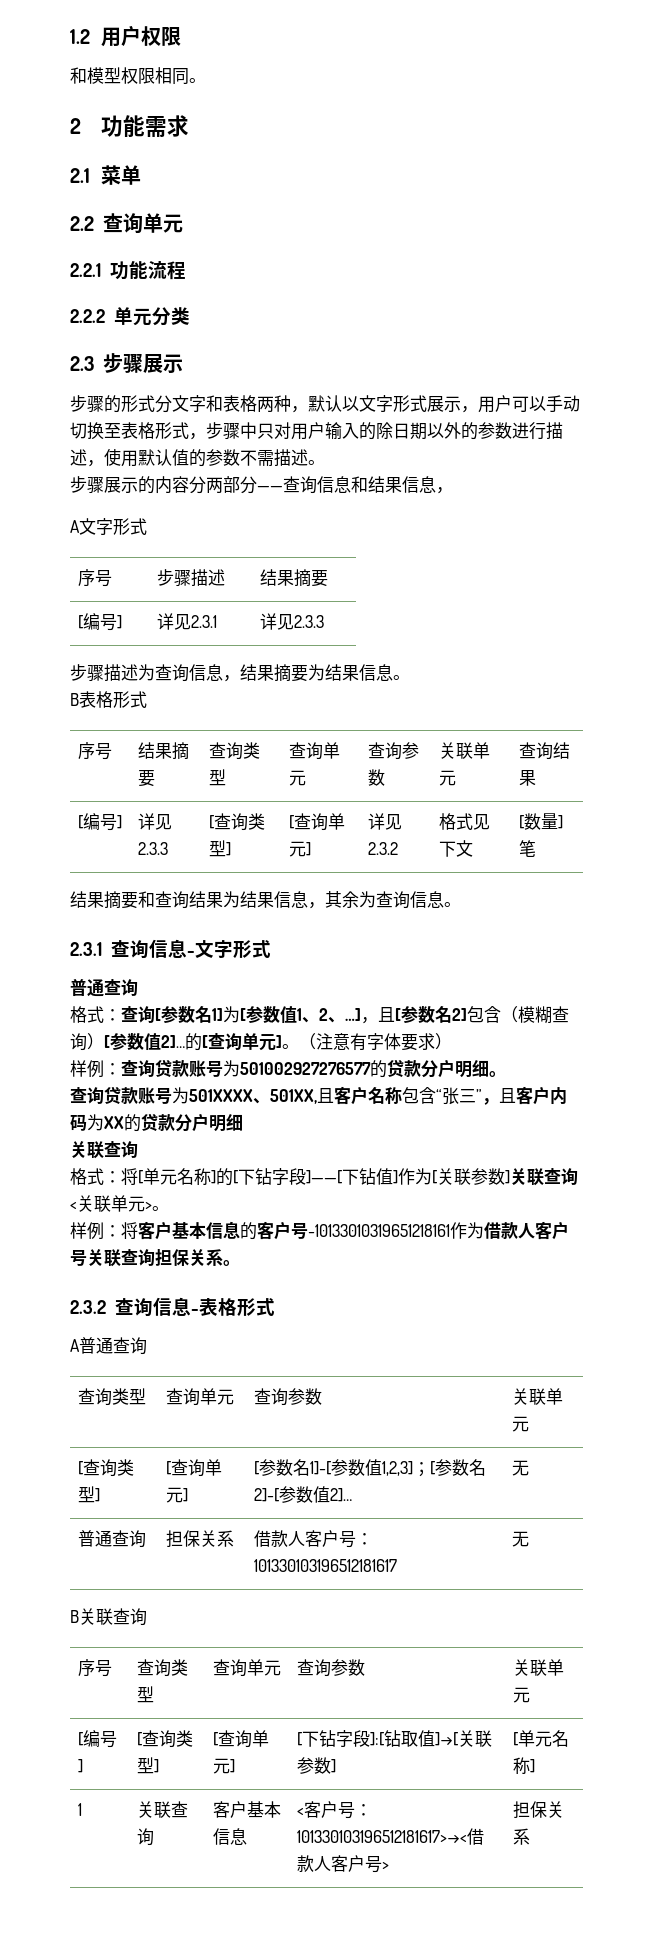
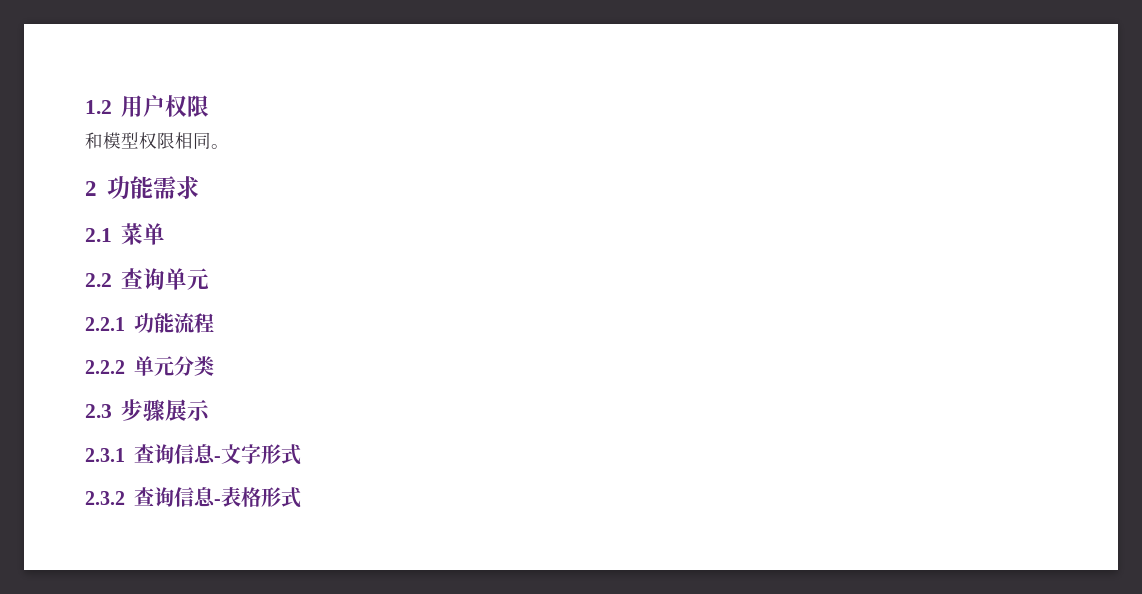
[70,395,580,413] [70,422,563,440] [70,448,325,467] [70,476,453,494] [70,518,147,535] [78,569,113,587] [157,569,226,587] [260,569,329,587] [78,613,123,631] [157,613,218,630] [260,613,325,630] [70,664,410,682] [70,691,147,708] [78,742,113,760] [138,742,190,760] [138,770,156,787] [209,742,261,760] [209,769,227,786] [289,742,341,760] [289,770,307,786] [368,742,420,760] [368,769,386,786] [439,742,491,759] [439,770,457,786] [519,742,571,760] [519,770,537,786] [78,813,123,831] [138,813,173,830] [138,842,169,855] [209,813,266,831] [209,840,232,857] [289,813,346,831] [289,841,312,857] [368,813,403,830] [368,842,399,855] [439,813,491,830] [439,840,474,857] [519,813,564,830] [519,840,537,857] [70,891,461,909] // 步骤的形式分文字和表格两种，默认以文字形式展示，用户可以手动切换至表格形式，步骤中只对用户输入的除日期以外的参数进行描述，使用默认值的参数不需描述。 // 步骤展示的内容分两部分——查询信息和结果信息， // A文字形式 // 序号 | 步骤描述 | 结果摘要 // [编号] | 详见2.3.1 | 详见2.3.3 // 步骤描述为查询信息，结果摘要为结果信息。 // B表格形式 // 序号 | 结果摘要 | 查询类型 | 查询单元 | 查询参数 | 关联单元 | 查询结果 // [编号] | 详见2.3.3 | [查询类型] | [查询单元] | 详见2.3.2 | 格式见下文 | [数量]笔 // 结果摘要和查询结果为结果信息，其余为查询信息。 -> (210, 410) none
[70,978,138,997] [70,1006,569,1024] [70,1033,452,1051] [70,1059,506,1078] [70,1086,567,1105] [70,1113,243,1132] [70,1141,138,1159] [70,1168,578,1186] [70,1195,169,1212] [70,1221,569,1240] [70,1249,240,1267] // 普通查询 // 格式：查询[参数名1]为[参数值1、2、…]，且[参数名2]包含（模糊查询）[参数值2]…的[查询单元]。（注意有字体要求） // 样例：查询贷款账号为501002927276577的贷款分户明细。 // 查询贷款账号为501XXXX、501XX,且客户名称包含“张三”，且客户内码为XX的贷款分户明细 // 关联查询 // 格式：将[单元名称]的[下钻字段]——[下钻值]作为[关联参数]关联查询<关联单元>。 // 样例：将客户基本信息的客户号-10133010319651218161作为借款人客户号关联查询担保关系。 -> (301, 454) none
[70,1337,147,1355] [78,1388,147,1406] [166,1388,235,1406] [254,1388,323,1406] [512,1388,564,1405] [512,1416,530,1432] [78,1459,135,1477] [78,1486,101,1503] [166,1459,223,1477] [166,1487,189,1503] [254,1459,487,1477] [254,1486,353,1503] [512,1460,530,1476] [78,1530,147,1548] [166,1530,235,1547] [254,1530,374,1548] [254,1559,398,1572] [512,1531,530,1547] [70,1608,147,1626] [78,1659,113,1677] [137,1659,189,1677] [137,1686,155,1703] [213,1659,282,1677] [297,1659,366,1677] [513,1659,565,1676] [513,1687,531,1703] [78,1730,118,1748] [78,1759,84,1773] [137,1730,194,1748] [137,1757,160,1774] [213,1730,270,1748] [213,1758,236,1774] [297,1730,493,1747] [297,1757,337,1774] [513,1730,570,1747] [513,1757,536,1774] [78,1803,83,1816] [137,1801,189,1818] [137,1828,155,1846] [213,1801,282,1818] [213,1828,248,1845] [297,1801,373,1819] [297,1828,485,1845] [297,1855,390,1873] [513,1801,565,1818] [513,1828,531,1845] // A普通查询 // 查询类型 | 查询单元 | 查询参数 | 关联单元 // [查询类型] | [查询单元] | [参数名1]-[参数值1,2,3]；[参数名2]-[参数值2]… | 无 // 普通查询 | 担保关系 | 借款人客户号：101330103196512181617 | 无 // B关联查询 // 序号 | 查询类型 | 查询单元 | 查询参数 | 关联单元 // [编号] | [查询类型] | [查询单元] | [下钻字段]:[钻取值]→[关联参数] | [单元名称] // 1 | 关联查询 | 客户基本信息 | <客户号：101330103196512181617>→<借款人客户号> | 担保关系 -> (301, 497) none

